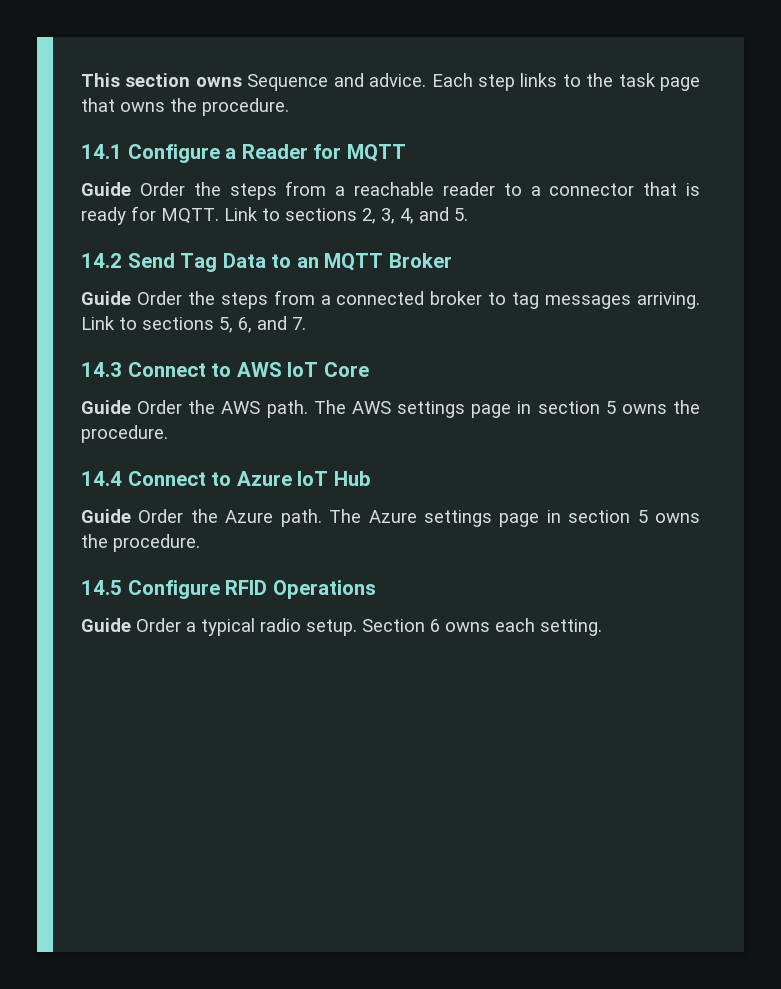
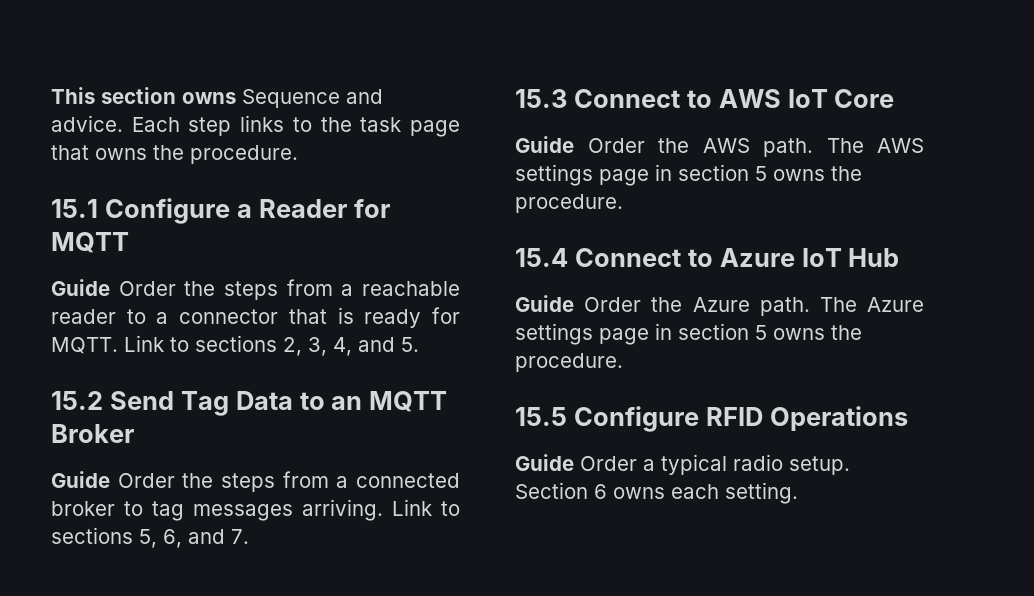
[81,144,122,159] 14.1 -> [51,199,98,218] 15.1
[81,253,122,268] 14.2 -> [51,391,103,410] 15.2
[81,362,122,377] 14.3 -> [515,89,567,108] 15.3
[81,471,122,486] 14.4 -> [515,248,568,267] 15.4
[81,580,122,595] 14.5 -> [515,407,567,426] 15.5

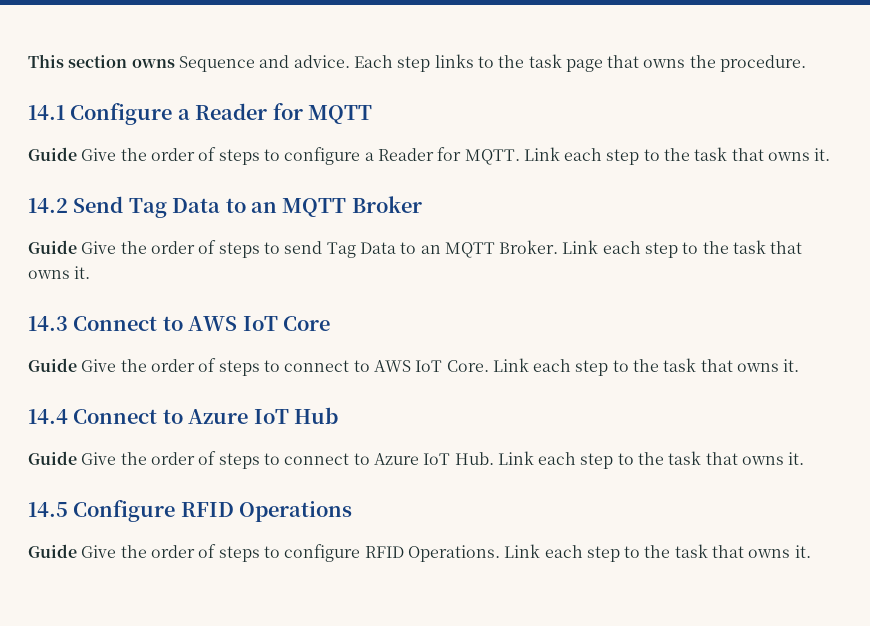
[51,199,98,218] 15.1 -> [28,105,65,120] 14.1
[118,279,460,300] [51,307,461,328] [51,335,419,356] [51,391,103,410] Order the steps from a reachable reader to a connector that is ready for MQTT. Link to sections 2, 3, 4, and 5. // 15.2 -> [81,147,831,165] [28,198,68,213] Give the order of steps to configure a Reader for MQTT. Link each step to the task that owns it. // 14.2
[117,471,460,492] [51,499,460,521] [51,527,249,548] [515,89,567,108] Order the steps from a connected broker to tag messages arriving. Link to sections 5, 6, and 7. // 15.3 -> [81,240,803,258] [28,266,91,279] [28,316,68,331] Give the order of steps to send Tag Data to an MQTT Broker. Link each step to the task that owns it. // 14.3
[587,138,924,157] [515,164,862,186] [515,194,623,213] [515,248,568,267] Order the AWS path. The AWS settings page in section 5 owns the procedure. // 15.4 -> [81,358,800,376] [28,409,68,424] Give the order of steps to connect to AWS IoT Core. Link each step to the task that owns it. // 14.4
[584,297,924,316] [515,323,862,345] [515,353,623,372] [515,406,908,432] [515,454,850,475] [515,482,798,504] Order the Azure path. The Azure settings page in section 5 owns the procedure. // 15.5 Configure RFID Operations // Guide Order a typical radio setup. Section 6 owns each setting. -> [81,451,805,469] [28,500,353,522] [28,544,811,562] Give the order of steps to connect to Azure IoT Hub. Link each step to the task that owns it. // 14.5 Configure RFID Operations // Guide Give the order of steps to configure RFID Operations. Link each step to the task that owns it.

